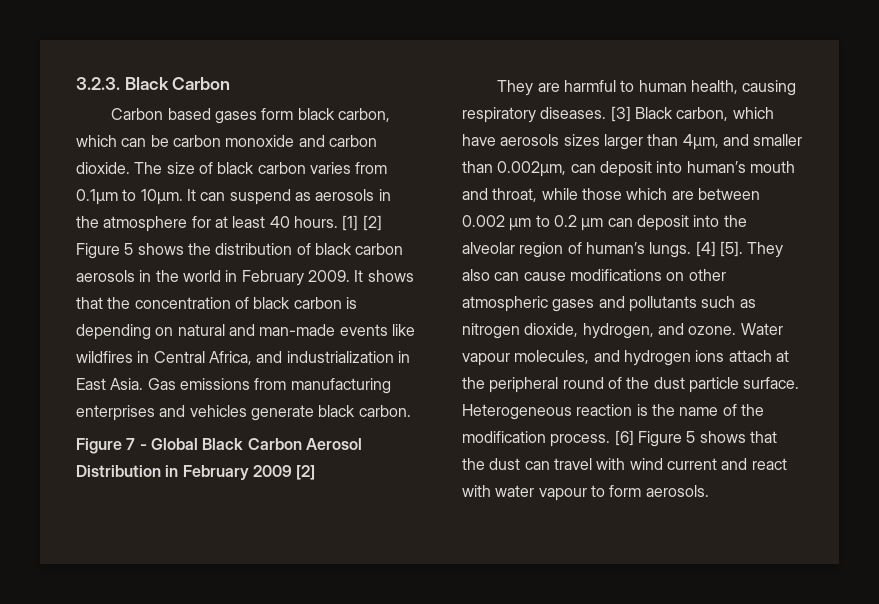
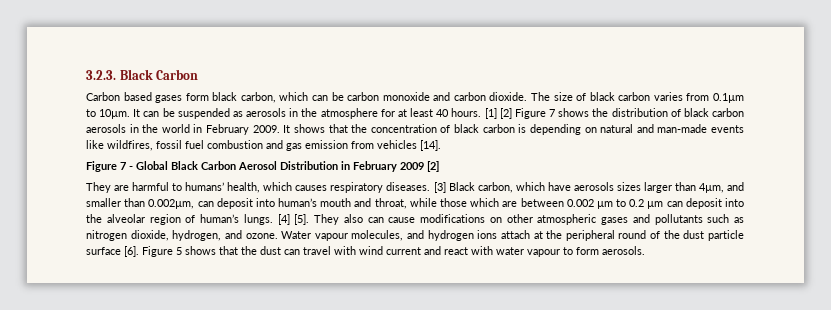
[229,189,291,205] suspend -> [162,108,230,119] be suspended
[124,243,134,255] 5 -> [549,109,556,117] 7
[76,351,410,365] [76,378,391,394] [76,405,411,421] wildfires in Central Africa, and industrialization in East Asia. Gas emissions from manufacturing enterprises and vehicles generate black carbon. -> [107,140,441,151] wildfires, fossil fuel combustion and gas emission from vehicles [14].
[638,80,797,96] human health, causing -> [185,182,328,193] humans’ health, which causes
[743,377,800,389] [462,404,764,420] [462,430,634,447] surface. Heterogeneous reaction is the name of the modification process. [6] -> [86,246,139,257] surface [6].

